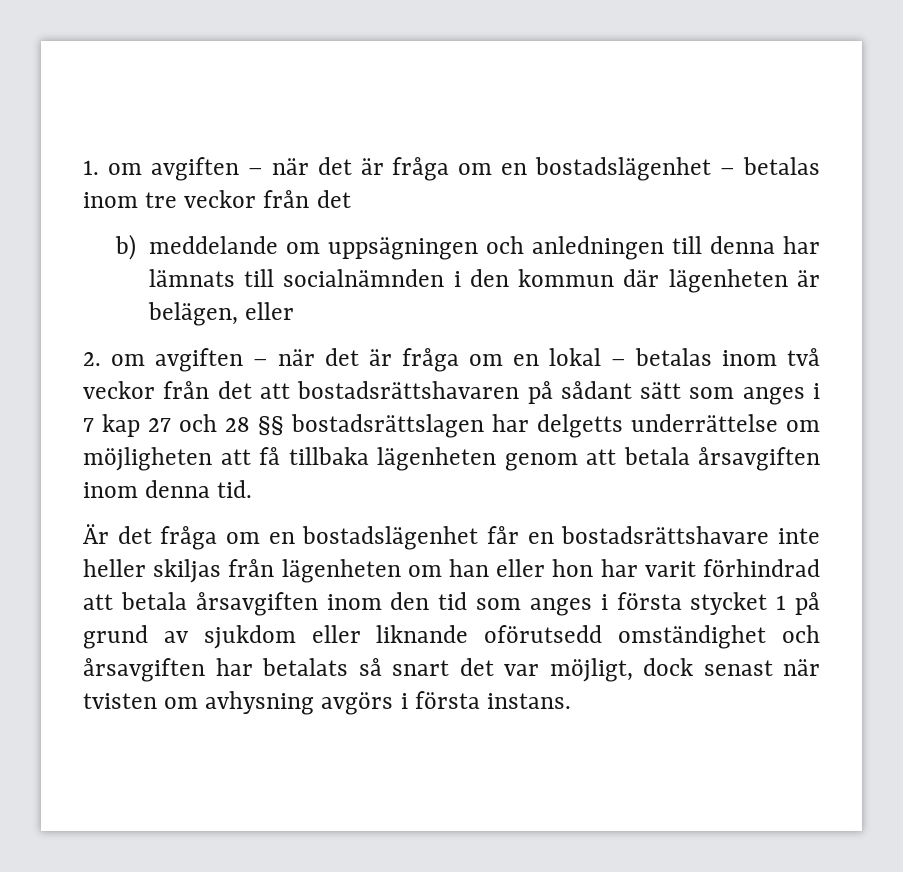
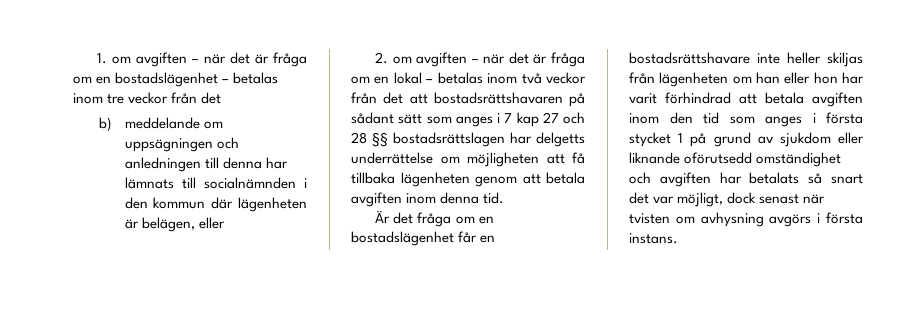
[698,447,820,471] årsavgiften -> [351,192,402,207] avgiften
[195,592,318,616] årsavgiften -> [812,92,863,107] avgiften
[83,658,205,682] årsavgiften -> [659,172,711,187] avgiften

